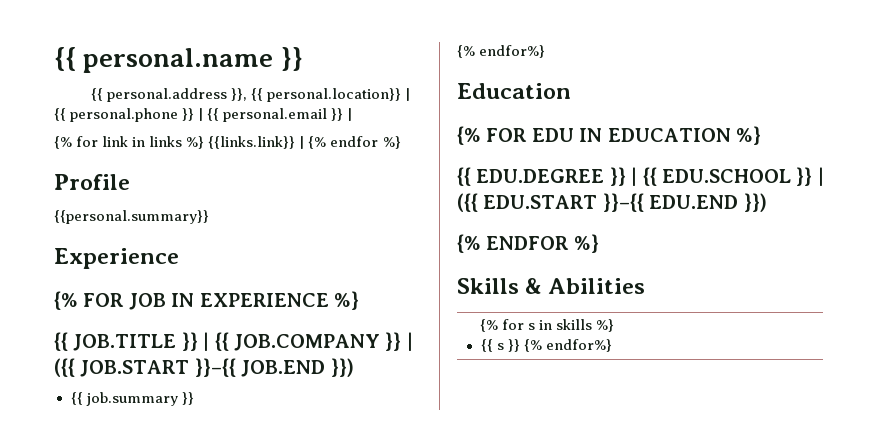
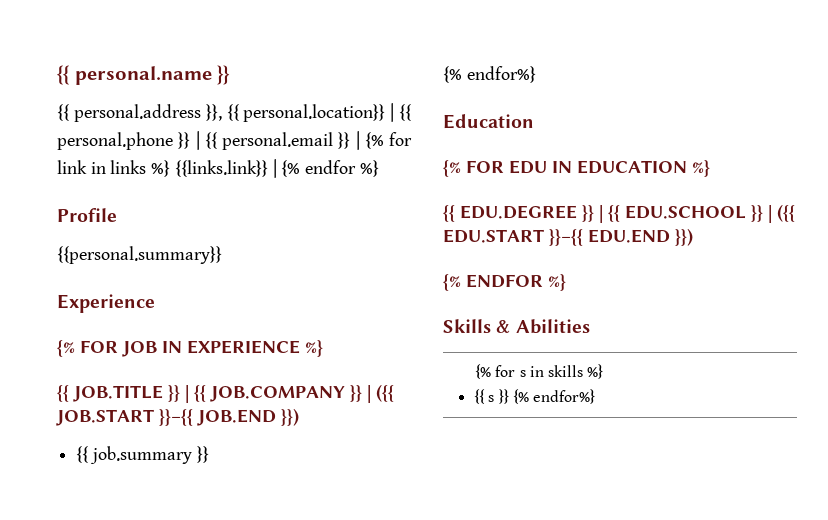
(353, 114) // -> (360, 140) none

